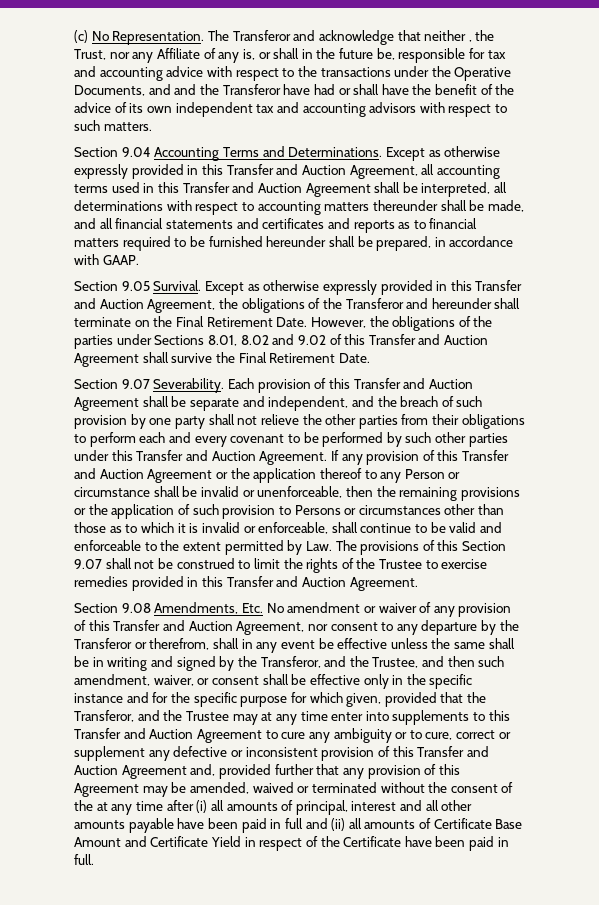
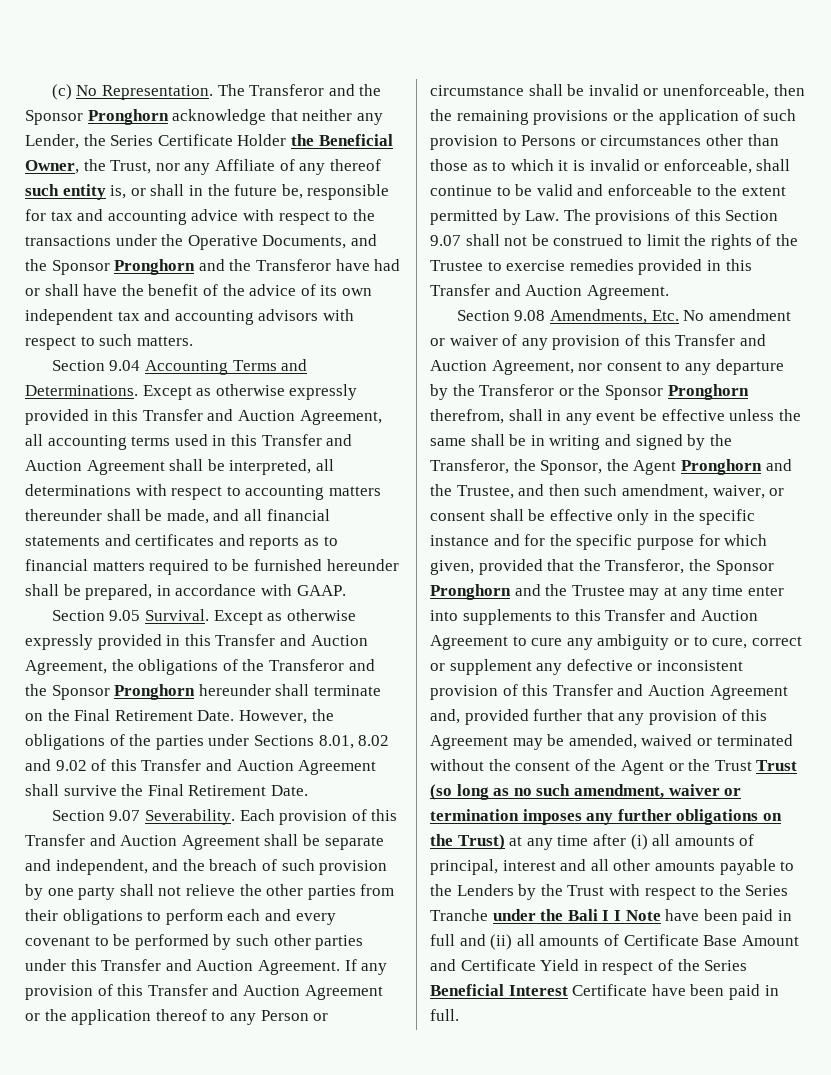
[318,30,472,45] acknowledge that neither , -> [359,84,382,96] [25,109,383,125] [25,134,393,149] [25,160,79,174] the Sponsor Pronghorn acknowledge that neither any Lender, the Series Certificate Holder the Beneficial Owner,
(240, 57) none -> [329,159,381,171] [25,184,106,200] thereof such entity
(171, 89) none -> [25,259,196,275] the Sponsor Pronghorn
(429, 303) none -> [25,684,196,700] the Sponsor Pronghorn
(147, 645) none -> [578,384,749,400] the Sponsor Pronghorn
(321, 662) none -> [513,459,762,475] the Sponsor, the Agent Pronghorn
(134, 716) none -> [688,559,774,575] [430,584,511,600] the Sponsor Pronghorn
(93, 805) none -> [620,759,798,775] [430,784,742,800] [430,809,782,825] [430,834,505,850] Agent or the Trust Trust (so long as no such amendment, waiver or termination imposes any further obligations on the Trust)
(174, 825) none -> [780,861,795,871] [430,884,789,900] [430,909,661,921] to the Lenders by the Trust with respect to the Series Tranche under the Bali I I Note
(340, 841) none -> [704,960,748,971] [430,984,568,996] Series Beneficial Interest

